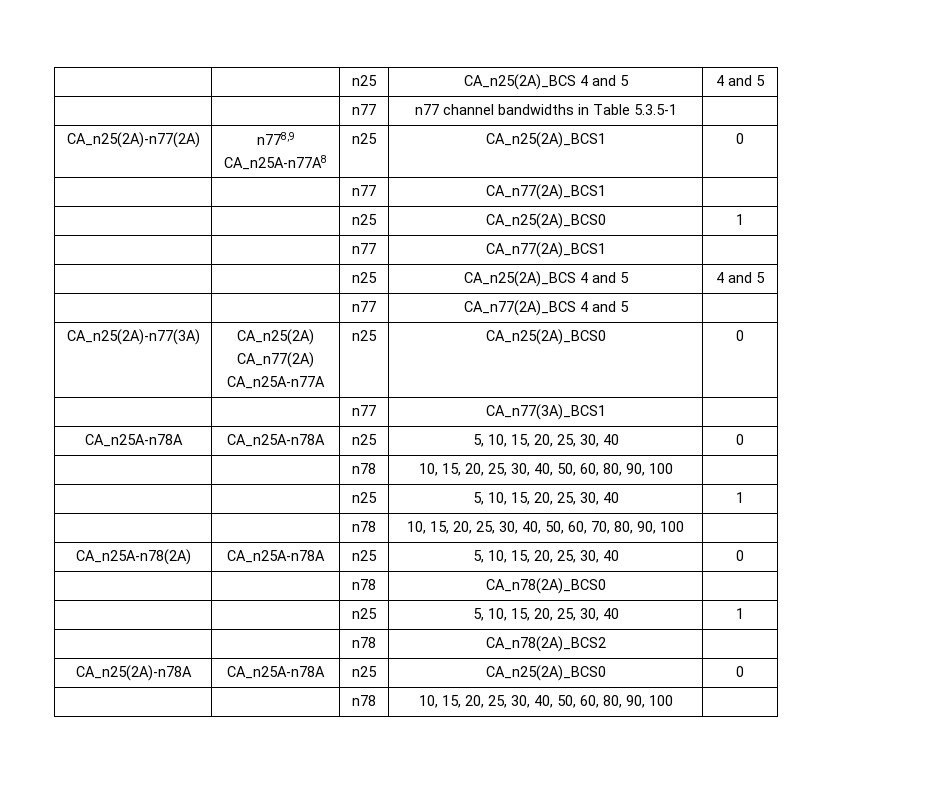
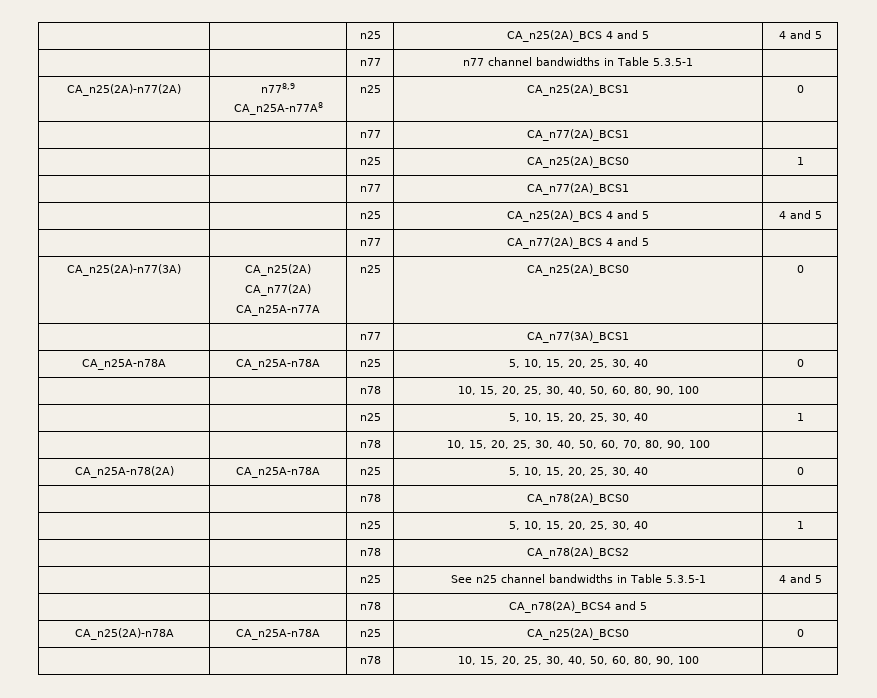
(606, 644) none -> [359,575,381,583] [450,574,706,583] [778,574,822,583] [359,602,381,610] [509,601,647,613] // | | n25 | See n25 channel bandwidths in Table 5.3.5-1 | 4 and 5 // | | n78 | CA_n78(2A)_BCS4 and 5 |

